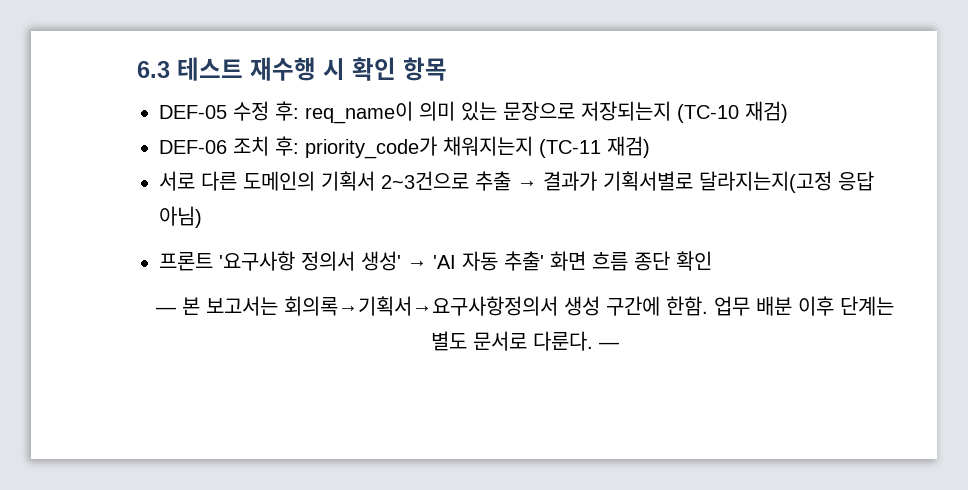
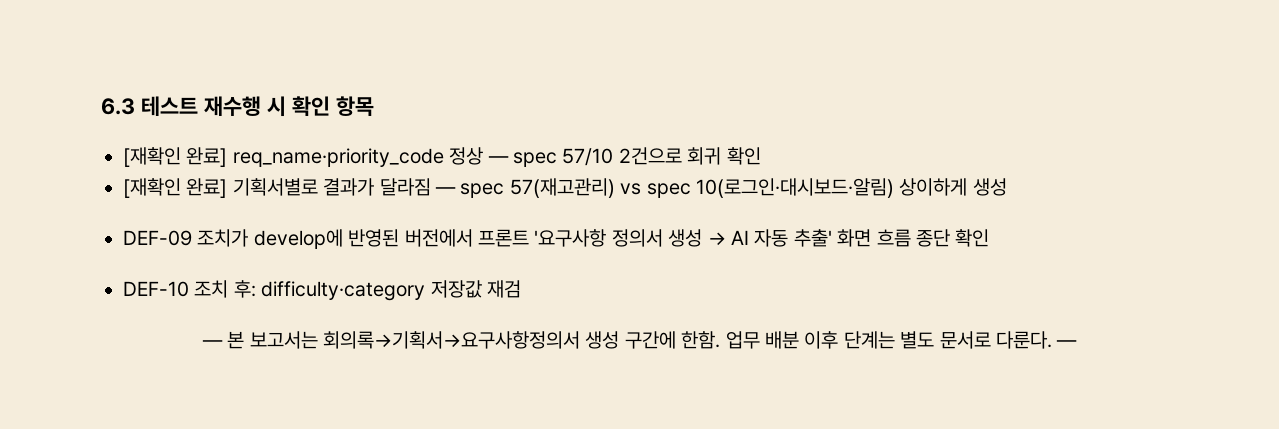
[159,101,788,124] [159,136,650,159] [159,171,874,193] [159,206,202,228] [159,251,456,271] DEF-05 수정 후: req_name이 의미 있는 문장으로 저장되는지 (TC-10 재검) // DEF-06 조치 후: priority_code가 채워지는지 (TC-11 재검) // 서로 다른 도메인의 기획서 2~3건으로 추출 → 결과가 기획서별로 달라지는지(고정 응답 아님) // 프론트 '요구사항 정의서 생성' → 'AI -> [123,147,761,167] [123,178,1007,198] [123,229,749,249] [재확인 완료] req_name·priority_code 정상 — spec 57/10 2건으로 회귀 확인 // [재확인 완료] 기획서별로 결과가 달라짐 — spec 57(재고관리) vs spec 10(로그인·대시보드·알림) 상이하게 생성 // DEF-09 조치가 develop에 반영된 버전에서 프론트 '요구사항 정의서 생성 → AI
(712, 261) none -> [123,280,521,301] // DEF-10 조치 후: difficulty·category 저장값 재검

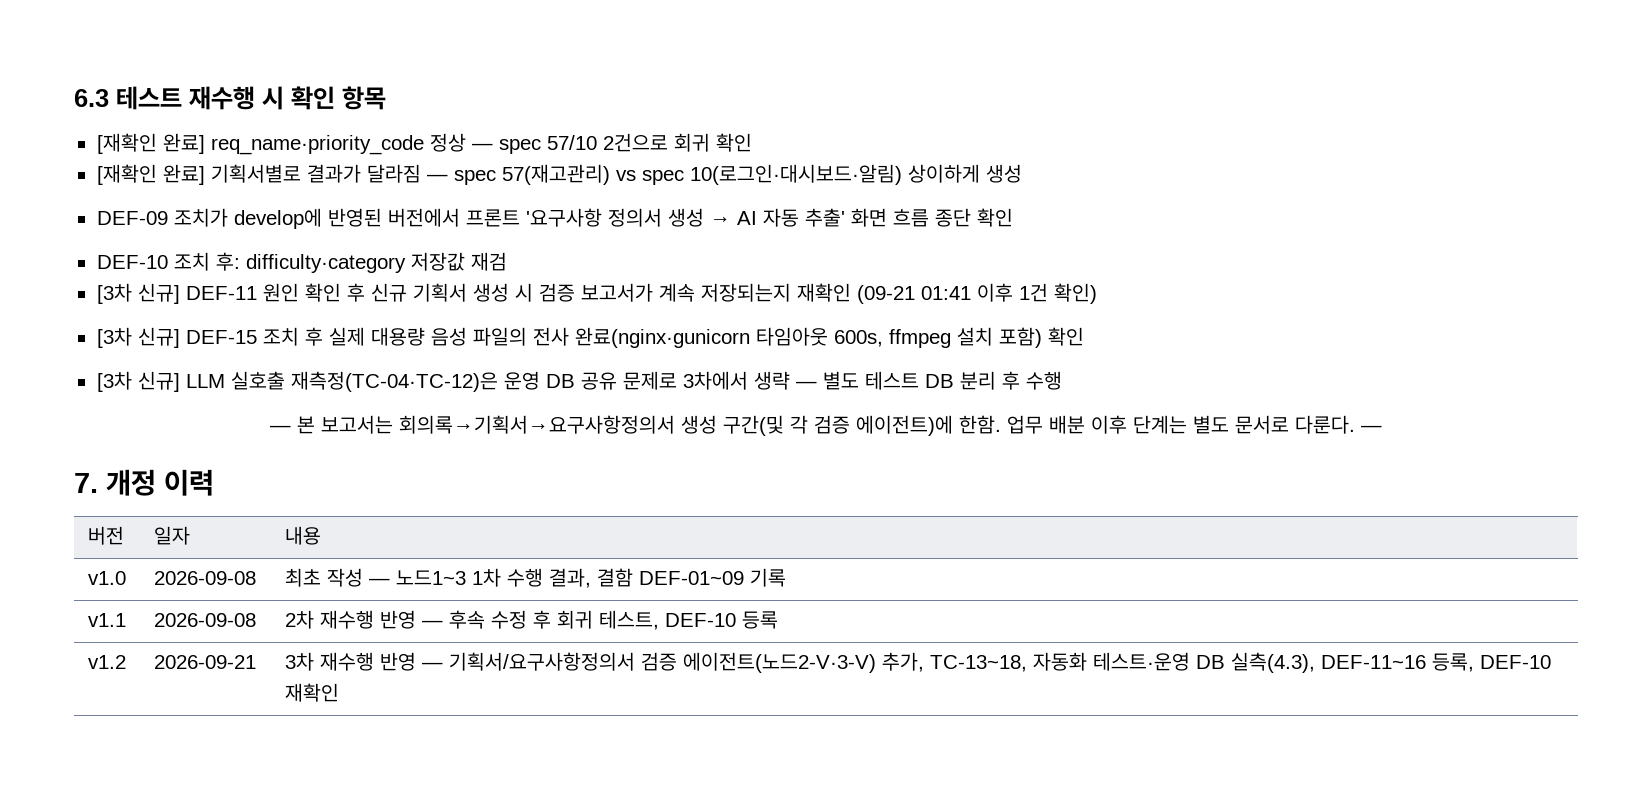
(521, 289) none -> [96,283,1097,304] [96,327,1084,348] [96,371,1062,392] // [3차 신규] DEF-11 원인 확인 후 신규 기획서 생성 시 검증 보고서가 계속 저장되는지 재확인 (09-21 01:41 이후 1건 확인) // [3차 신규] DEF-15 조치 후 실제 대용량 음성 파일의 전사 완료(nginx·gunicorn 타임아웃 600s, ffmpeg 설치 포함) 확인 // [3차 신규] LLM 실호출 재측정(TC-04·TC-12)은 운영 DB 공유 문제로 3차에서 생략 — 별도 테스트 DB 분리 후 수행
[624,331,676,349] 구간에 -> [723,415,953,436] 구간(및 각 검증 에이전트)에
(1078, 343) none -> [74,469,214,496] [87,526,124,545] [153,526,190,545] [284,526,321,545] [87,571,126,585] [153,571,256,585] [284,568,786,588] [87,613,126,627] [153,613,256,627] [284,610,778,630] [87,655,126,669] [153,655,256,669] [284,652,1551,673] [284,683,339,702] // 7. 개정 이력 // 버전 | 일자 | 내용 // v1.0 | 2026-09-08 | 최초 작성 — 노드1~3 1차 수행 결과, 결함 DEF-01~09 기록 // v1.1 | 2026-09-08 | 2차 재수행 반영 — 후속 수정 후 회귀 테스트, DEF-10 등록 // v1.2 | 2026-09-21 | 3차 재수행 반영 — 기획서/요구사항정의서 검증 에이전트(노드2-V·3-V) 추가, TC-13~18, 자동화 테스트·운영 DB 실측(4.3), DEF-11~16 등록, DEF-10 재확인

